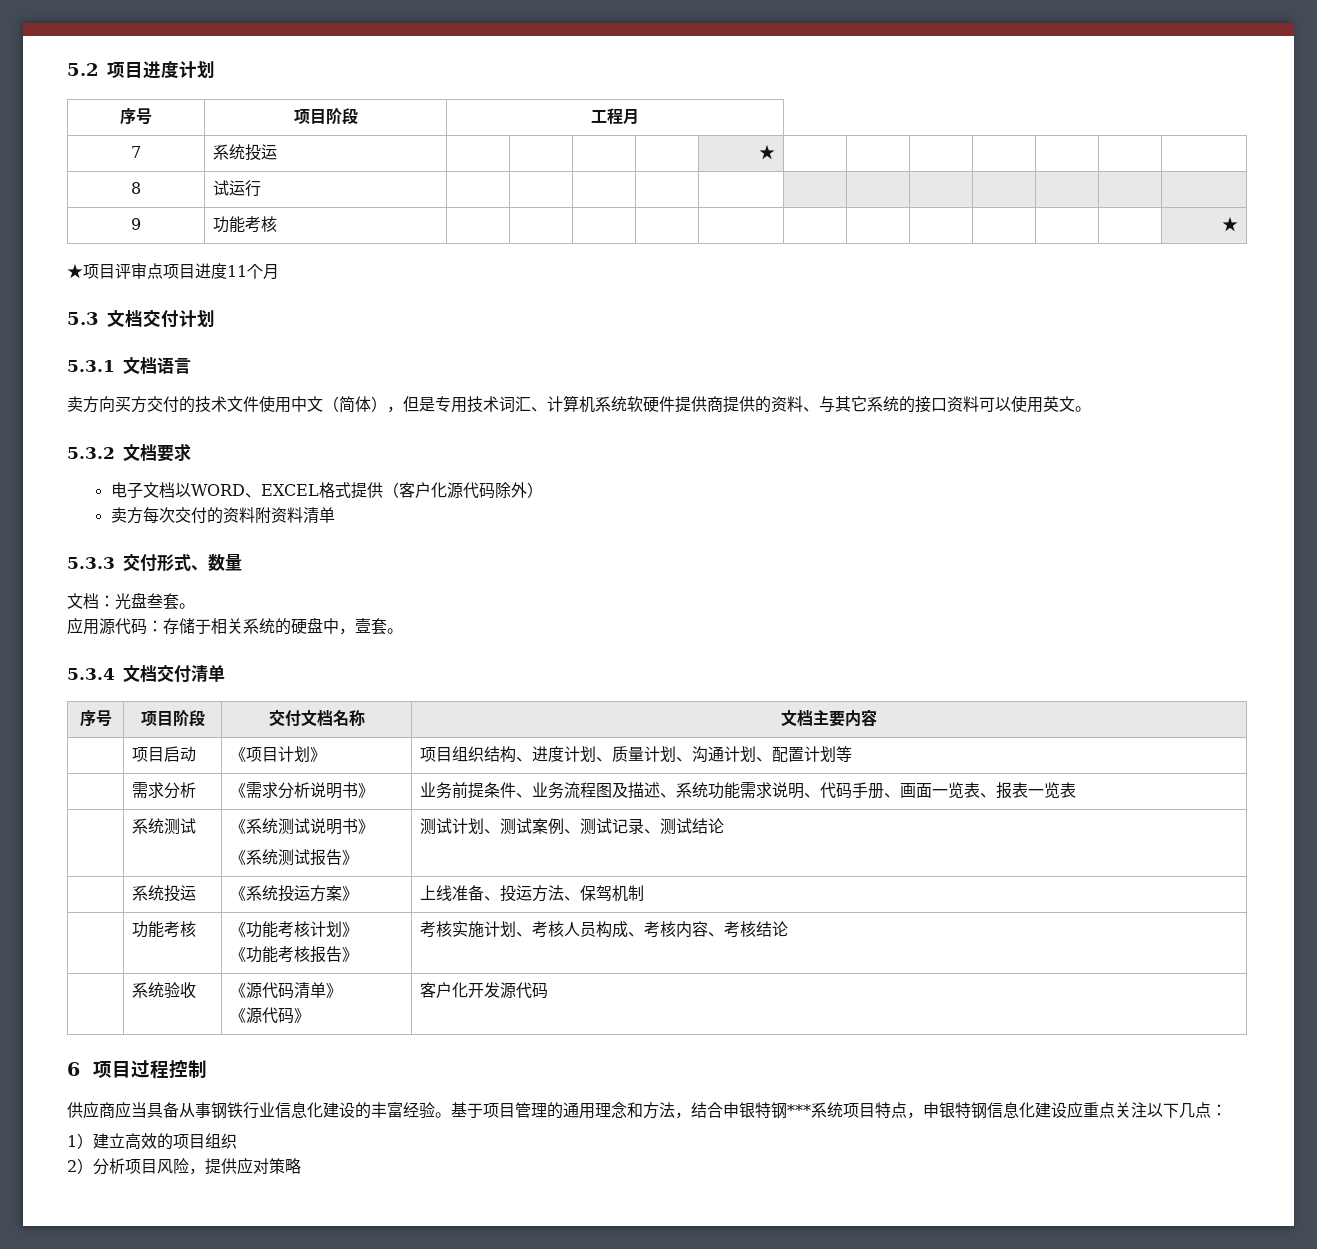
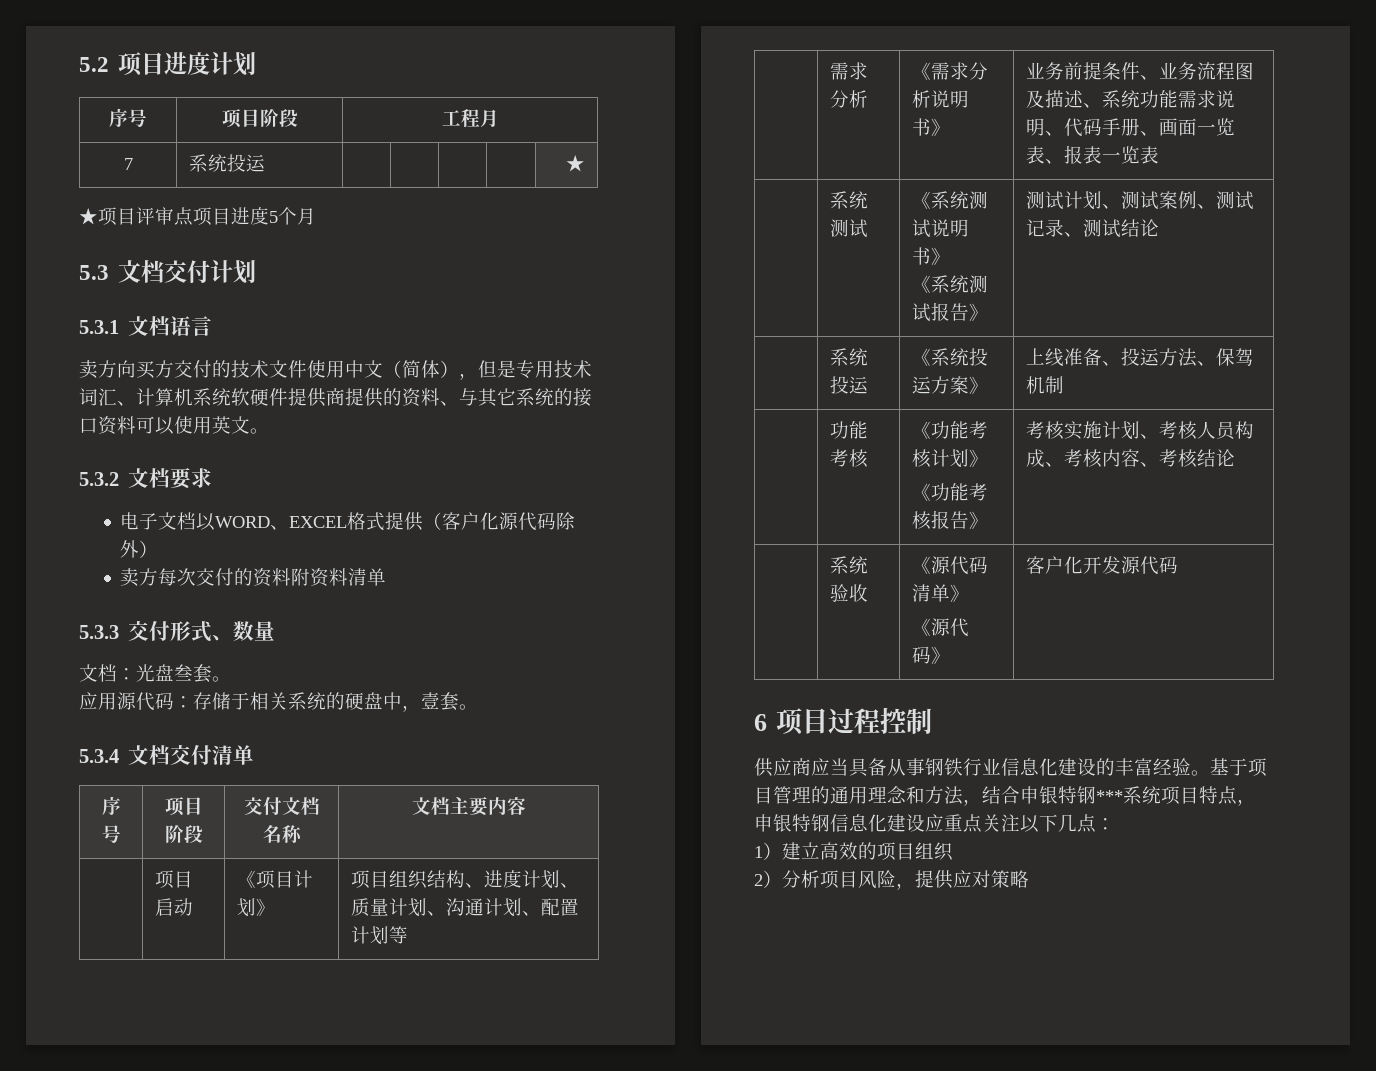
[131,182,141,194] [212,180,261,197] [131,218,141,230] [212,216,277,233] [1222,217,1239,232] | | | | | | | // 8 | 试运行 | | | | | | | | | | | | // 9 | 功能考核 | | | | | | | | | | | | ★ -> (585, 163) none
[227,265,247,277] 11 -> [269,211,278,223] 5

